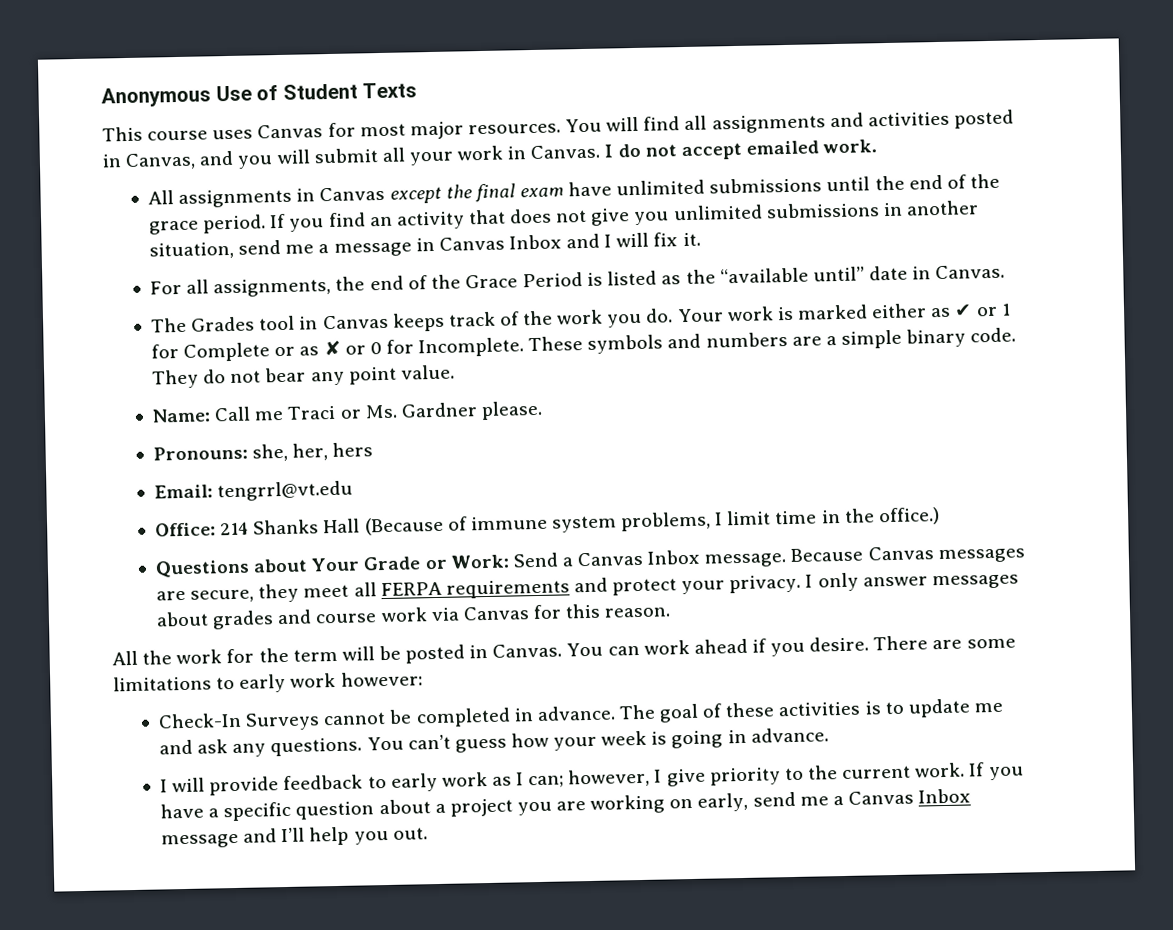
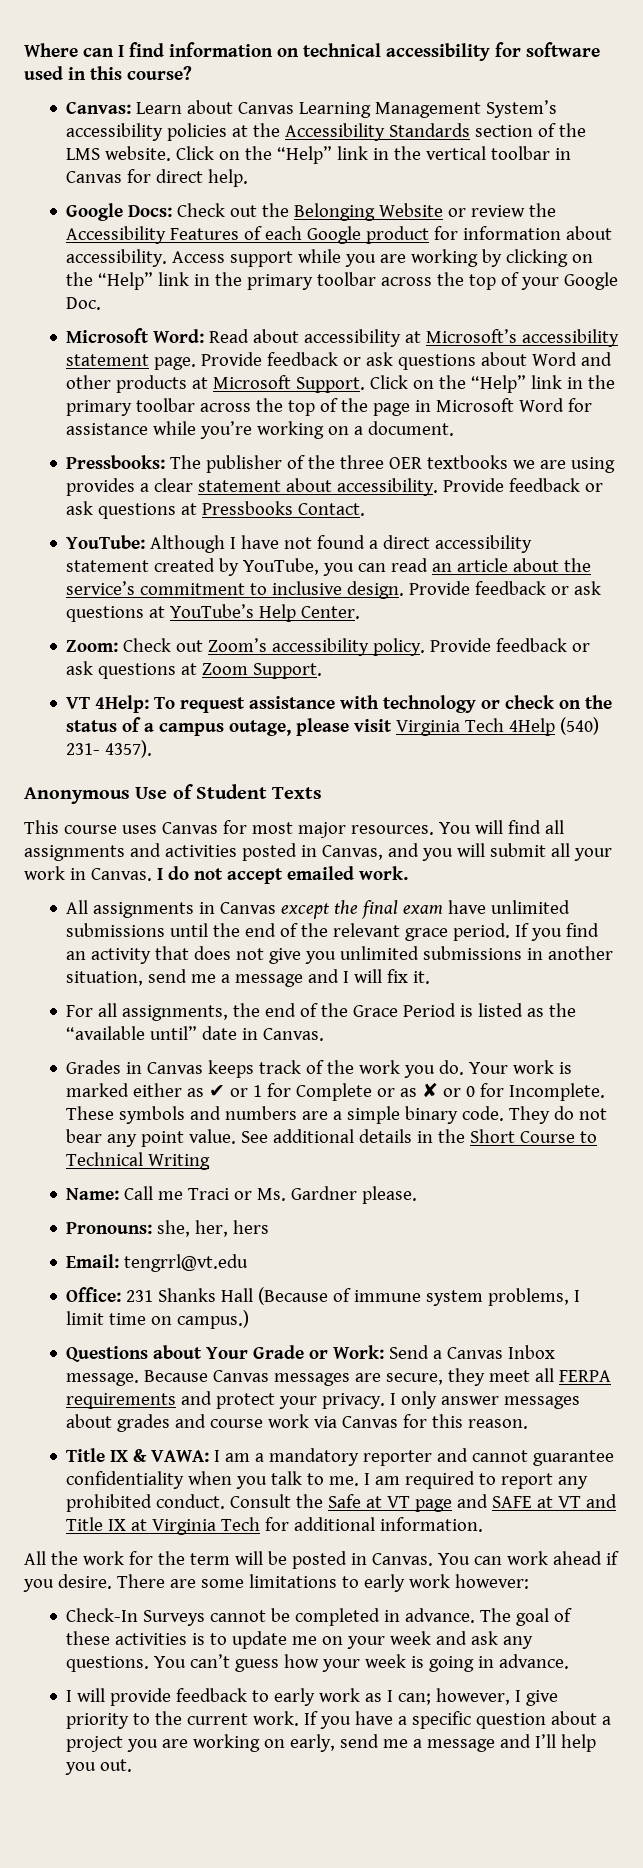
(101, 97) none -> [24,42,600,61] [24,66,192,80] [66,100,558,118] [66,123,587,141] [66,146,572,164] [66,169,249,187] [66,203,557,221] [66,226,613,244] [66,249,594,267] [66,272,619,290] [66,297,102,310] [66,328,620,347] [66,352,613,370] [66,375,616,393] [66,398,593,416] [66,421,455,439] [66,455,616,473] [66,478,604,496] [66,501,366,519] [66,535,533,553] [66,558,592,576] [66,581,602,599] [66,604,361,622] [66,638,591,656] [66,661,323,679] [66,695,613,713] [66,717,600,736] [66,740,153,758] Where can I find information on technical accessibility for software used in this course? // Canvas: Learn about Canvas Learning Management System’s accessibility policies at the Accessibility Standards section of the LMS website. Click on the “Help” link in the vertical toolbar in Canvas for direct help. // Google Docs: Check out the Belonging Website or review the Accessibility Features of each Google product for information about accessibility. Access support while you are working by clicking on the “Help” link in the primary toolbar across the top of your Google Doc. // Microsoft Word: Read about accessibility at Microsoft’s accessibility statement page. Provide feedback or ask questions about Word and other products at Microsoft Support. Click on the “Help” link in the primary toolbar across the top of the page in Microsoft Word for assistance while you’re working on a document. // Pressbooks: The publisher of the three OER textbooks we are using provides a clear statement about accessibility. Provide feedback or ask questions at Pressbooks Contact. // YouTube: Although I have not found a direct accessibility statement created by YouTube, you can read an article about the service’s commitment to inclusive design. Provide feedback or ask questions at YouTube’s Help Center. // Zoom: Check out Zoom’s accessibility policy. Provide feedback or ask questions at Zoom Support. // VT 4Help: To request assistance with technology or check on the status of a campus outage, please visit Virginia Tech 4Help (540) 231- 4357). //
(1001, 181) none -> [333,923,401,937] relevant
[415,234,562,252] in Canvas Inbox -> (304, 980) none
[151,315,296,333] The Grades tool -> [66,1060,122,1074] Grades
(455, 372) none -> [241,1129,598,1143] [66,1152,211,1170] See additional details in the Short Course to Technical Writing
[220,521,250,536] 214 -> [126,1290,154,1302] 231
[820,507,940,526] in the office.) -> [151,1310,250,1329] on campus.)
(672, 612) none -> [66,1448,615,1466] [66,1471,589,1489] [66,1494,618,1512] [66,1517,484,1535] // Title IX & VAWA: I am a mandatory reporter and cannot guarantee confidentiality when you talk to me. I am required to report any prohibited conduct. Consult the Safe at VT page and SAFE at VT and Title IX at Virginia Tech for additional information.
(1004, 707) none -> [322,1631,432,1649] on your week
[848,788,972,805] Canvas Inbox -> (423, 1743) none

